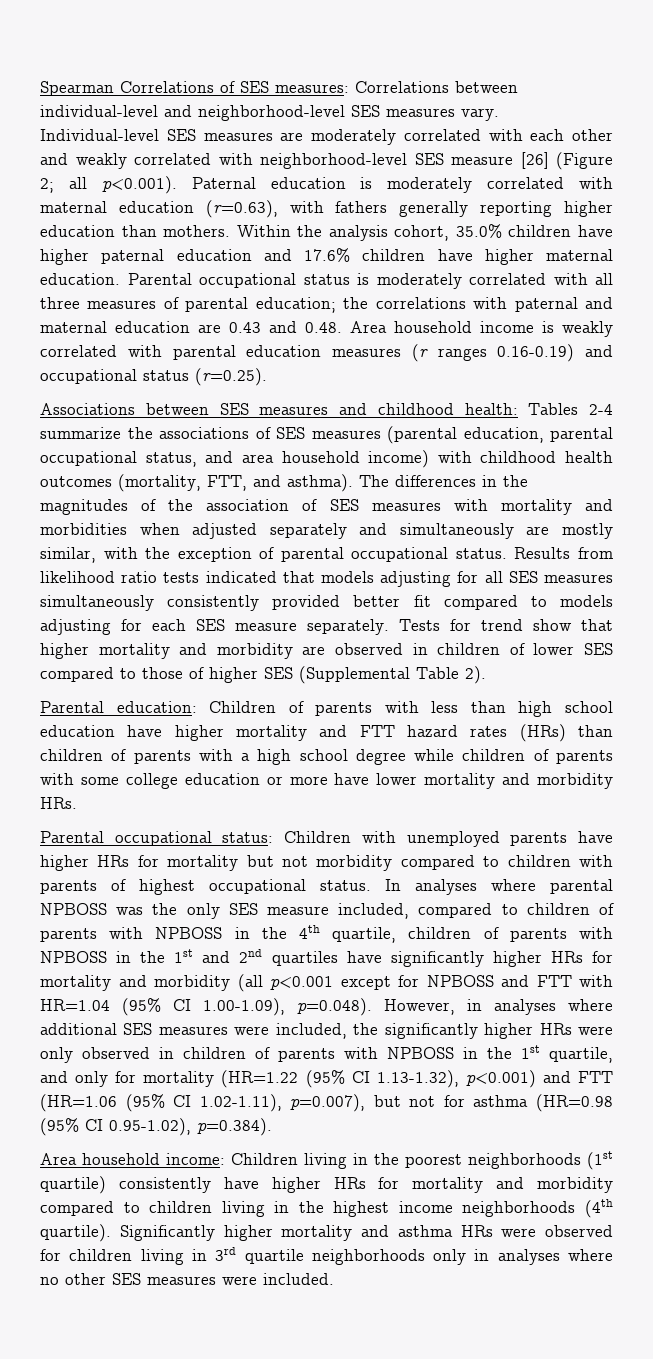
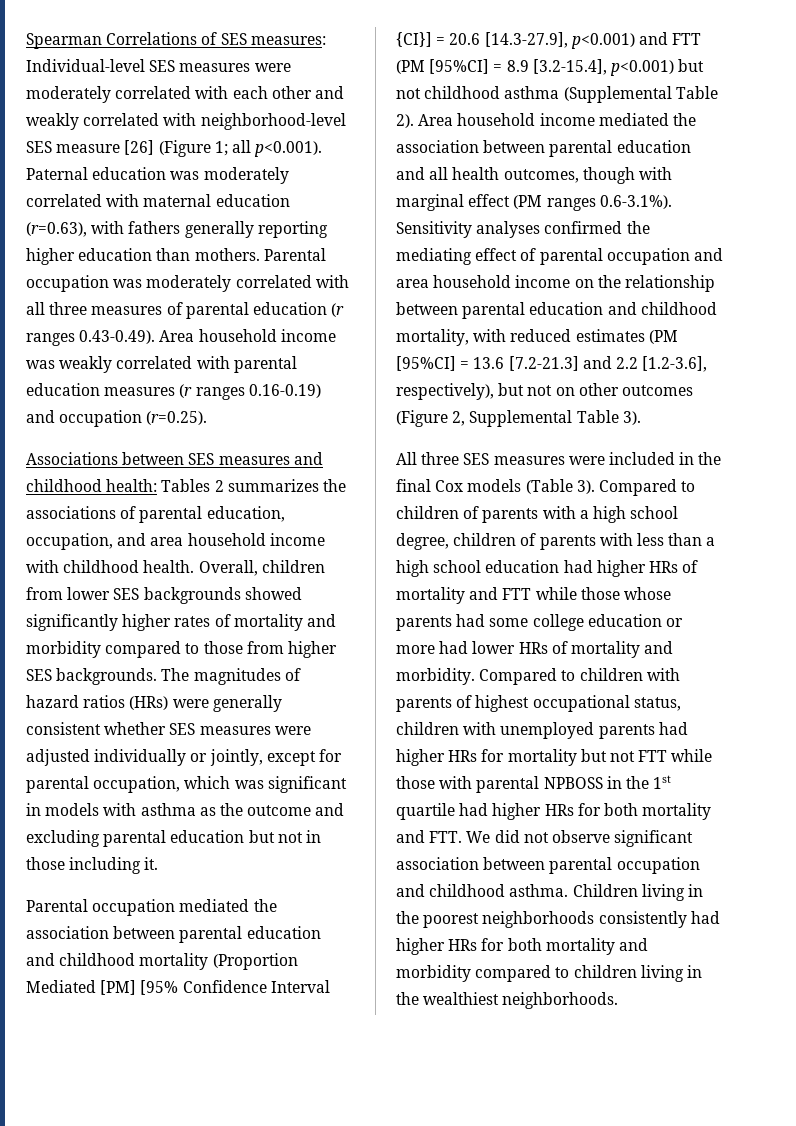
[355,81,518,93] [40,105,499,121] Correlations between individual-level and neighborhood-level SES measures vary. -> (326, 40) none
[280,132,304,141] are -> [254,63,291,72] were
[40,178,54,193] 2; -> [214,141,228,156] 1;
[360,177,373,189] is -> [170,171,200,180] was
[236,224,613,241] [40,248,613,265] [40,273,369,288] Within the analysis cohort, 35.0% children have higher paternal education and 17.6% children have higher maternal education. Parental occupational status is -> [263,248,326,261] [26,275,143,292] Parental occupation was
[255,297,614,313] [40,321,554,333] education; the correlations with paternal and maternal education are 0.43 and 0.48. Area household income is -> [252,302,345,317] [26,329,336,346] [26,360,55,369] education (r ranges 0.43-0.49). Area household income was
[40,369,189,384] occupational status -> [59,410,143,427] occupation
[589,404,613,415] [40,427,121,439] 2-4 summarize -> [214,479,319,492] 2 summarizes
[276,426,613,444] [40,450,430,468] SES measures (parental education, parental occupational status, and area household income) -> [139,506,285,523] [26,533,325,550] parental education, occupation, and area household income
[565,451,613,463] [40,474,528,492] [40,499,613,515] [40,523,613,539] [40,547,613,563] [40,571,613,587] [40,595,614,611] [40,619,613,635] [40,643,614,659] health outcomes (mortality, FTT, and asthma). The differences in the magnitudes of the association of SES measures with mortality and morbidities when adjusted separately and simultaneously are mostly similar, with the exception of parental occupational status. Results from likelihood ratio tests indicated that models adjusting for all SES measures simultaneously consistently provided better fit compared to models adjusting for each SES measure separately. Tests for trend show that higher mortality and morbidity are observed in children of lower SES -> [143,560,325,576] [26,587,302,604] [26,614,336,631] [26,641,101,658] health. Overall, children from lower SES backgrounds showed significantly higher rates of mortality and morbidity
[189,667,204,679] of -> [246,641,284,654] from
[299,666,486,684] [40,701,613,717] [40,724,613,742] (Supplemental Table 2). // Parental education: Children of parents with less than high school education have higher mortality and FTT hazard rates (HRs) than -> [56,668,301,685] [26,695,282,712] [26,722,311,735] [26,749,342,766] [26,776,347,793] [26,803,345,816] [26,830,321,847] [26,857,159,874] [26,899,277,916] [26,926,321,943] [26,953,298,970] [26,980,330,995] [396,32,702,49] [396,59,705,76] [396,86,718,103] [396,113,696,128] [396,140,691,157] [396,167,672,184] [396,194,672,211] [396,221,650,238] [396,248,723,265] [396,275,715,292] [396,302,717,319] [396,329,678,346] [396,356,708,372] [396,383,693,400] [396,410,641,427] [396,452,722,465] [396,479,696,496] backgrounds. The magnitudes of hazard ratios (HRs) were generally consistent whether SES measures were adjusted individually or jointly, except for parental occupation, which was significant in models with asthma as the outcome and excluding parental education but not in those including it. // Parental occupation mediated the association between parental education and childhood mortality (Proportion Mediated [PM] [95% Confidence Interval {CI}] = 20.6 [14.3-27.9], p<0.001) and FTT (PM [95%CI] = 8.9 [3.2-15.4], p<0.001) but not childhood asthma (Supplemental Table 2). Area household income mediated the association between parental education and all health outcomes, though with marginal effect (PM ranges 0.6-3.1%). Sensitivity analyses confirmed the mediating effect of parental occupation and area household income on the relationship between parental education and childhood mortality, with reduced estimates (PM [95%CI] = 13.6 [7.2-21.3] and 2.2 [1.2-3.6], respectively), but not on other outcomes (Figure 2, Supplemental Table 3). // All three SES measures were included in the final Cox models (Table 3). Compared to
[355,749,613,765] [40,773,74,785] degree while children of parents with -> [396,533,716,550] [396,560,699,577] [396,587,671,604] [396,614,486,631] degree, children of parents with less than a high school education had higher HRs of mortality and FTT while those whose parents had
[334,773,613,789] [40,797,77,809] [40,831,613,847] [40,855,475,871] have lower mortality and morbidity HRs. // Parental occupational status: Children with unemployed parents have higher HRs for mortality but not morbidity compared -> [439,641,674,658] [396,668,558,685] had lower HRs of mortality and morbidity. Compared
[320,879,613,895] [40,903,614,919] [40,925,613,943] [40,949,613,967] [40,974,613,992] [40,998,613,1016] [40,1023,614,1039] [40,1045,613,1063] [40,1070,614,1088] [40,1094,613,1112] [40,1118,272,1136] [40,1153,225,1165] status. In analyses where parental NPBOSS was the only SES measure included, compared to children of parents with NPBOSS in the 4th quartile, children of parents with NPBOSS in the 1st and 2nd quartiles have significantly higher HRs for mortality and morbidity (all p<0.001 except for NPBOSS and FTT with HR=1.04 (95% CI 1.00-1.09), p=0.048). However, in analyses where additional SES measures were included, the significantly higher HRs were only observed in children of parents with NPBOSS in the 1st quartile, and only for mortality (HR=1.22 (95% CI 1.13-1.32), p<0.001) and FTT (HR=1.06 (95% CI 1.02-1.11), p=0.007), but not for asthma (HR=0.98 (95% CI 0.95-1.02), p=0.384). // Area household income: -> [633,697,681,711] [396,722,688,739] [396,749,713,766] [396,775,672,793] [396,803,712,820] [396,830,694,847] [396,857,700,874] [396,884,569,897] status, children with unemployed parents had higher HRs for mortality but not FTT while those with parental NPBOSS in the 1st quartile had higher HRs for both mortality and FTT. We did not observe significant association between parental occupation and childhood asthma.
[587,1151,613,1170] [40,1176,400,1194] (1st quartile) consistently have higher HRs for -> [598,911,720,928] [396,938,542,955] consistently had higher HRs for both
[333,1199,613,1218] [40,1224,613,1242] [40,1247,613,1265] [40,1273,334,1285] highest income neighborhoods (4th quartile). Significantly higher mortality and asthma HRs were observed for children living in 3rd quartile neighborhoods only in analyses where no other SES measures were included. -> [423,992,619,1009] wealthiest neighborhoods.

